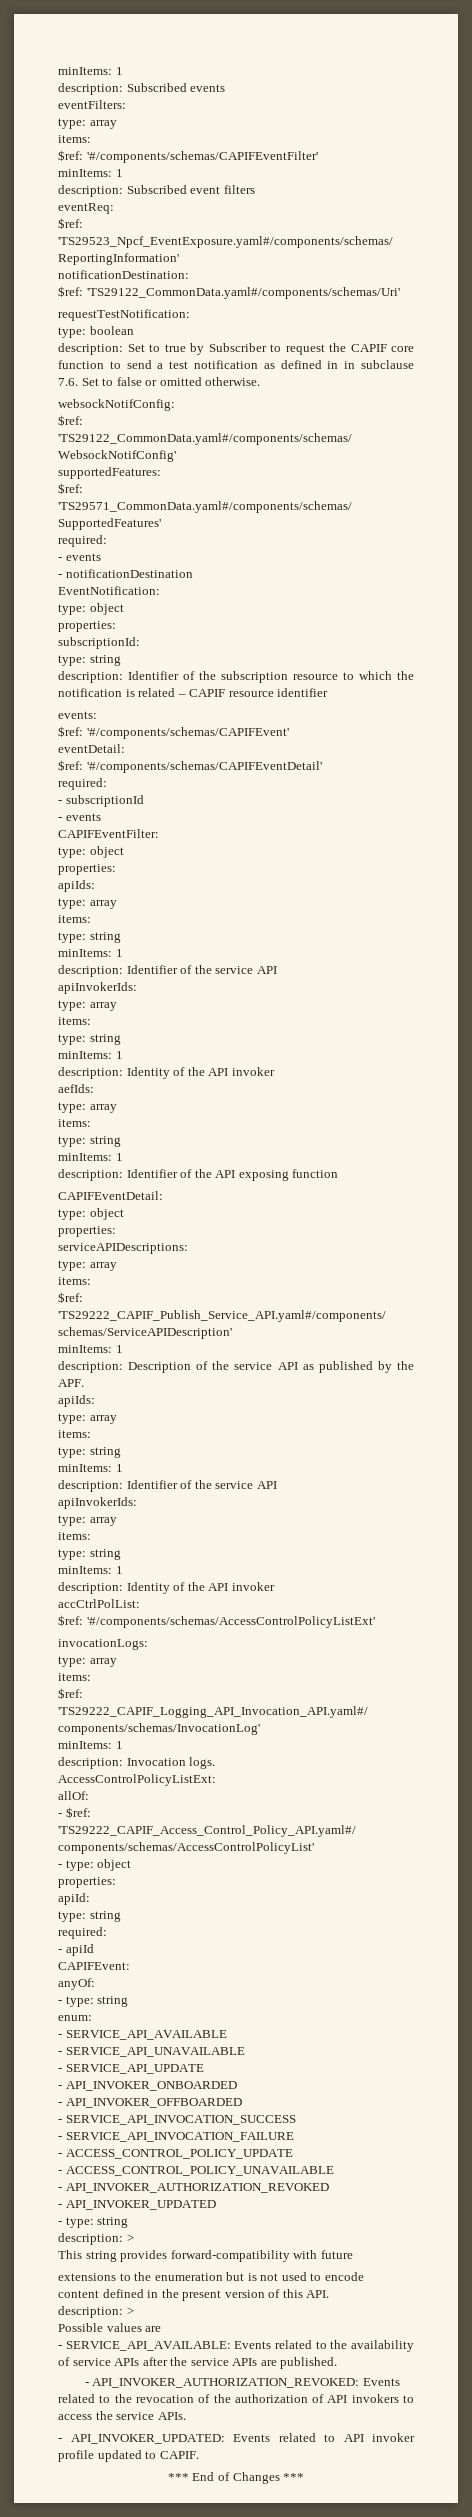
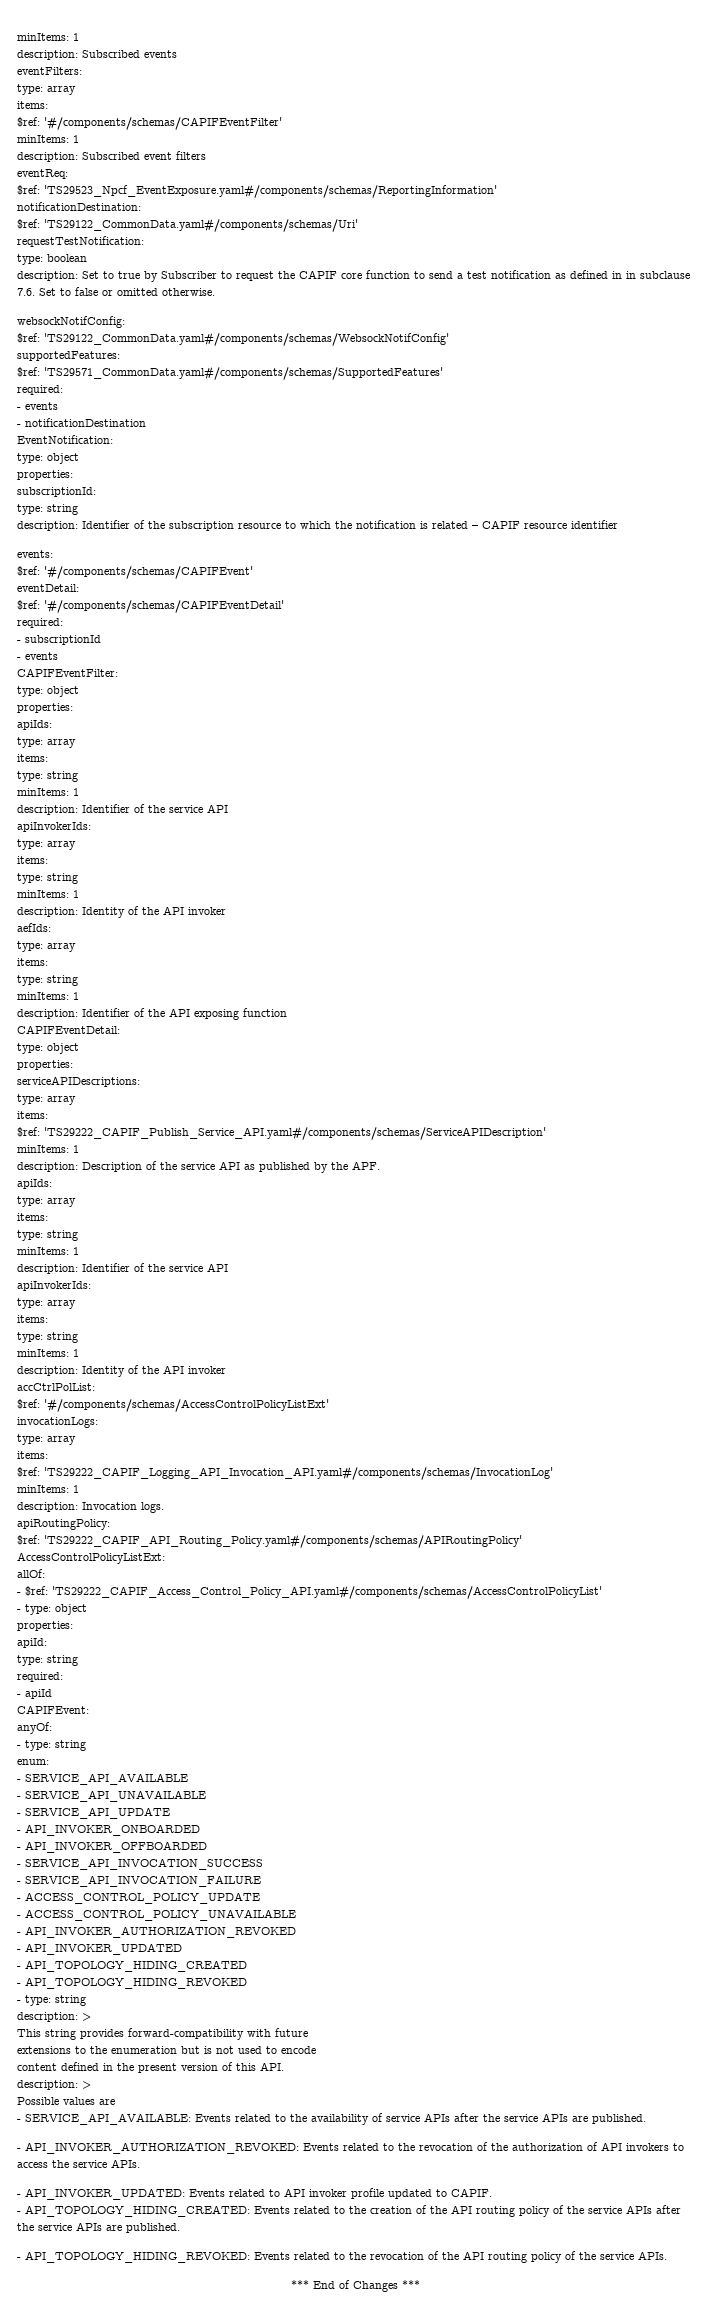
(216, 1763) none -> [17,1519,110,1530] [17,1534,522,1548] // apiRoutingPolicy: // $ref: 'TS29222_CAPIF_API_Routing_Policy.yaml#/components/schemas/APIRoutingPolicy'
(216, 2205) none -> [17,1960,247,1972] [17,1977,247,1989] // - API_TOPOLOGY_HIDING_CREATED // - API_TOPOLOGY_HIDING_REVOKED
(199, 2455) none -> [17,2205,681,2217] [17,2222,180,2233] [17,2251,667,2263] // - API_TOPOLOGY_HIDING_CREATED: Events related to the creation of the API routing policy of the service APIs after the service APIs are published. // - API_TOPOLOGY_HIDING_REVOKED: Events related to the revocation of the API routing policy of the service APIs.

